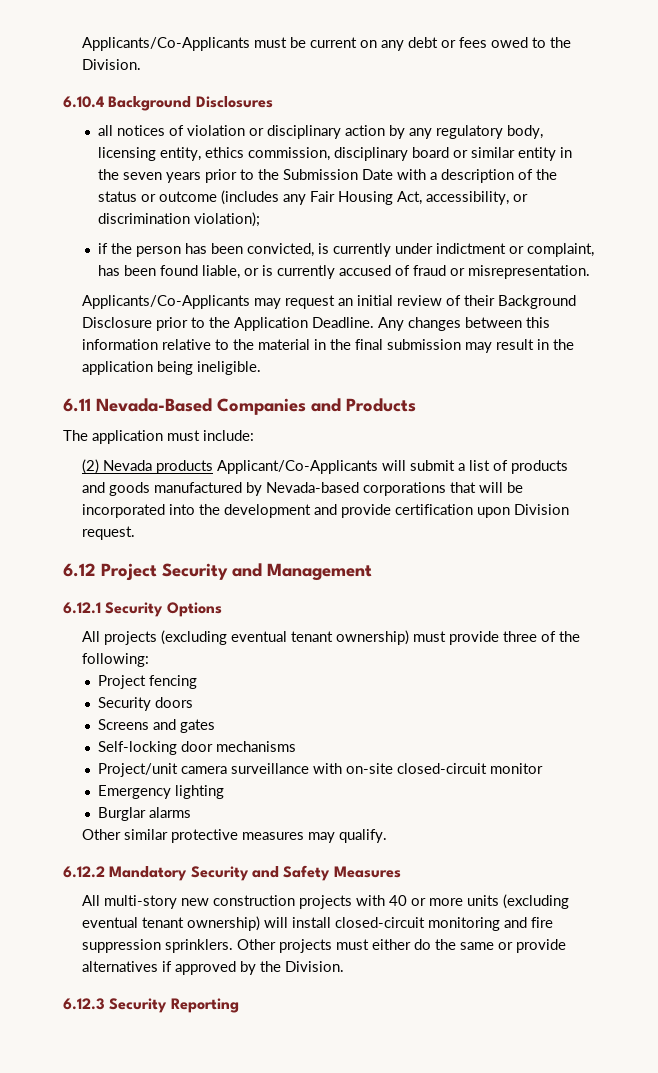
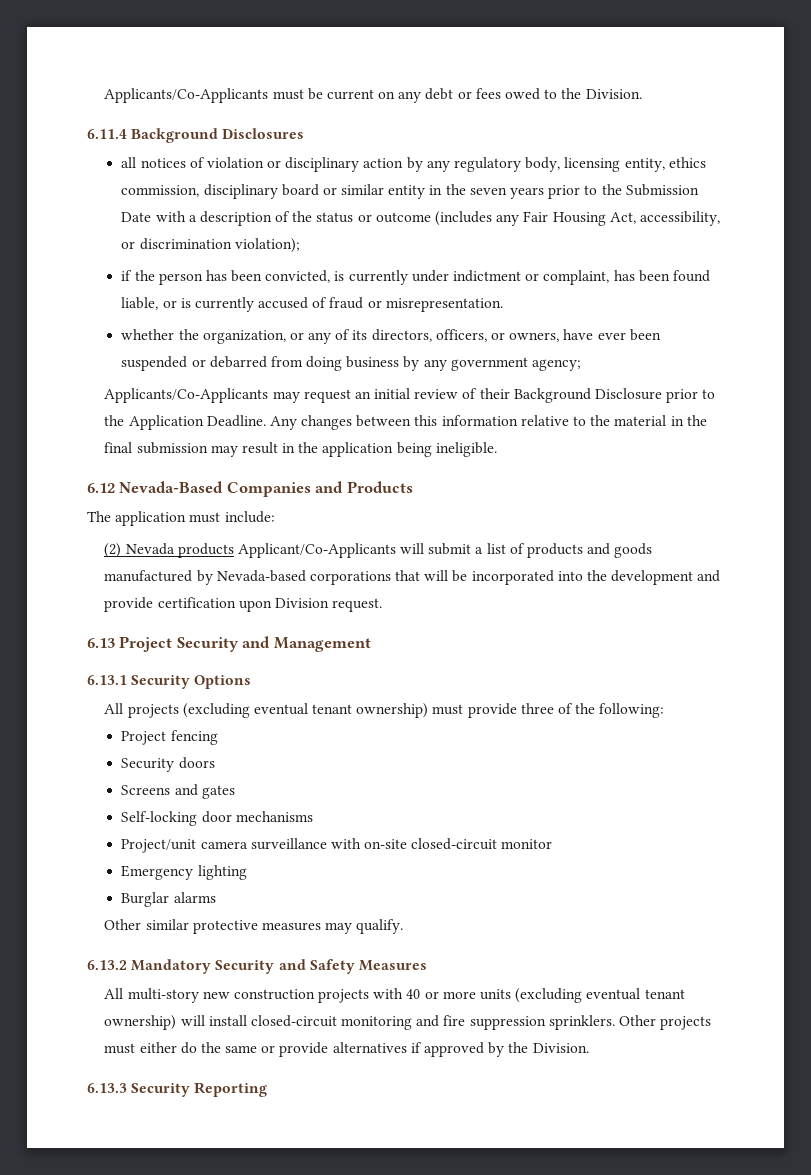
[63,96,104,108] 6.10.4 -> [87,129,127,139] 6.11.4
(591, 272) none -> [121,329,661,344] [121,356,582,371] // whether the organization, or any of its directors, officers, or owners, have ever been suspended or debarred from doing business by any government agency;
[63,398,91,412] 6.11 -> [87,483,115,493] 6.12
[63,563,96,577] 6.12 -> [87,638,115,648] 6.13
[63,602,101,614] 6.12.1 -> [87,675,127,685] 6.13.1
[63,866,105,878] 6.12.2 -> [87,960,127,970] 6.13.2
[63,998,105,1010] 6.12.3 -> [87,1083,127,1093] 6.13.3

